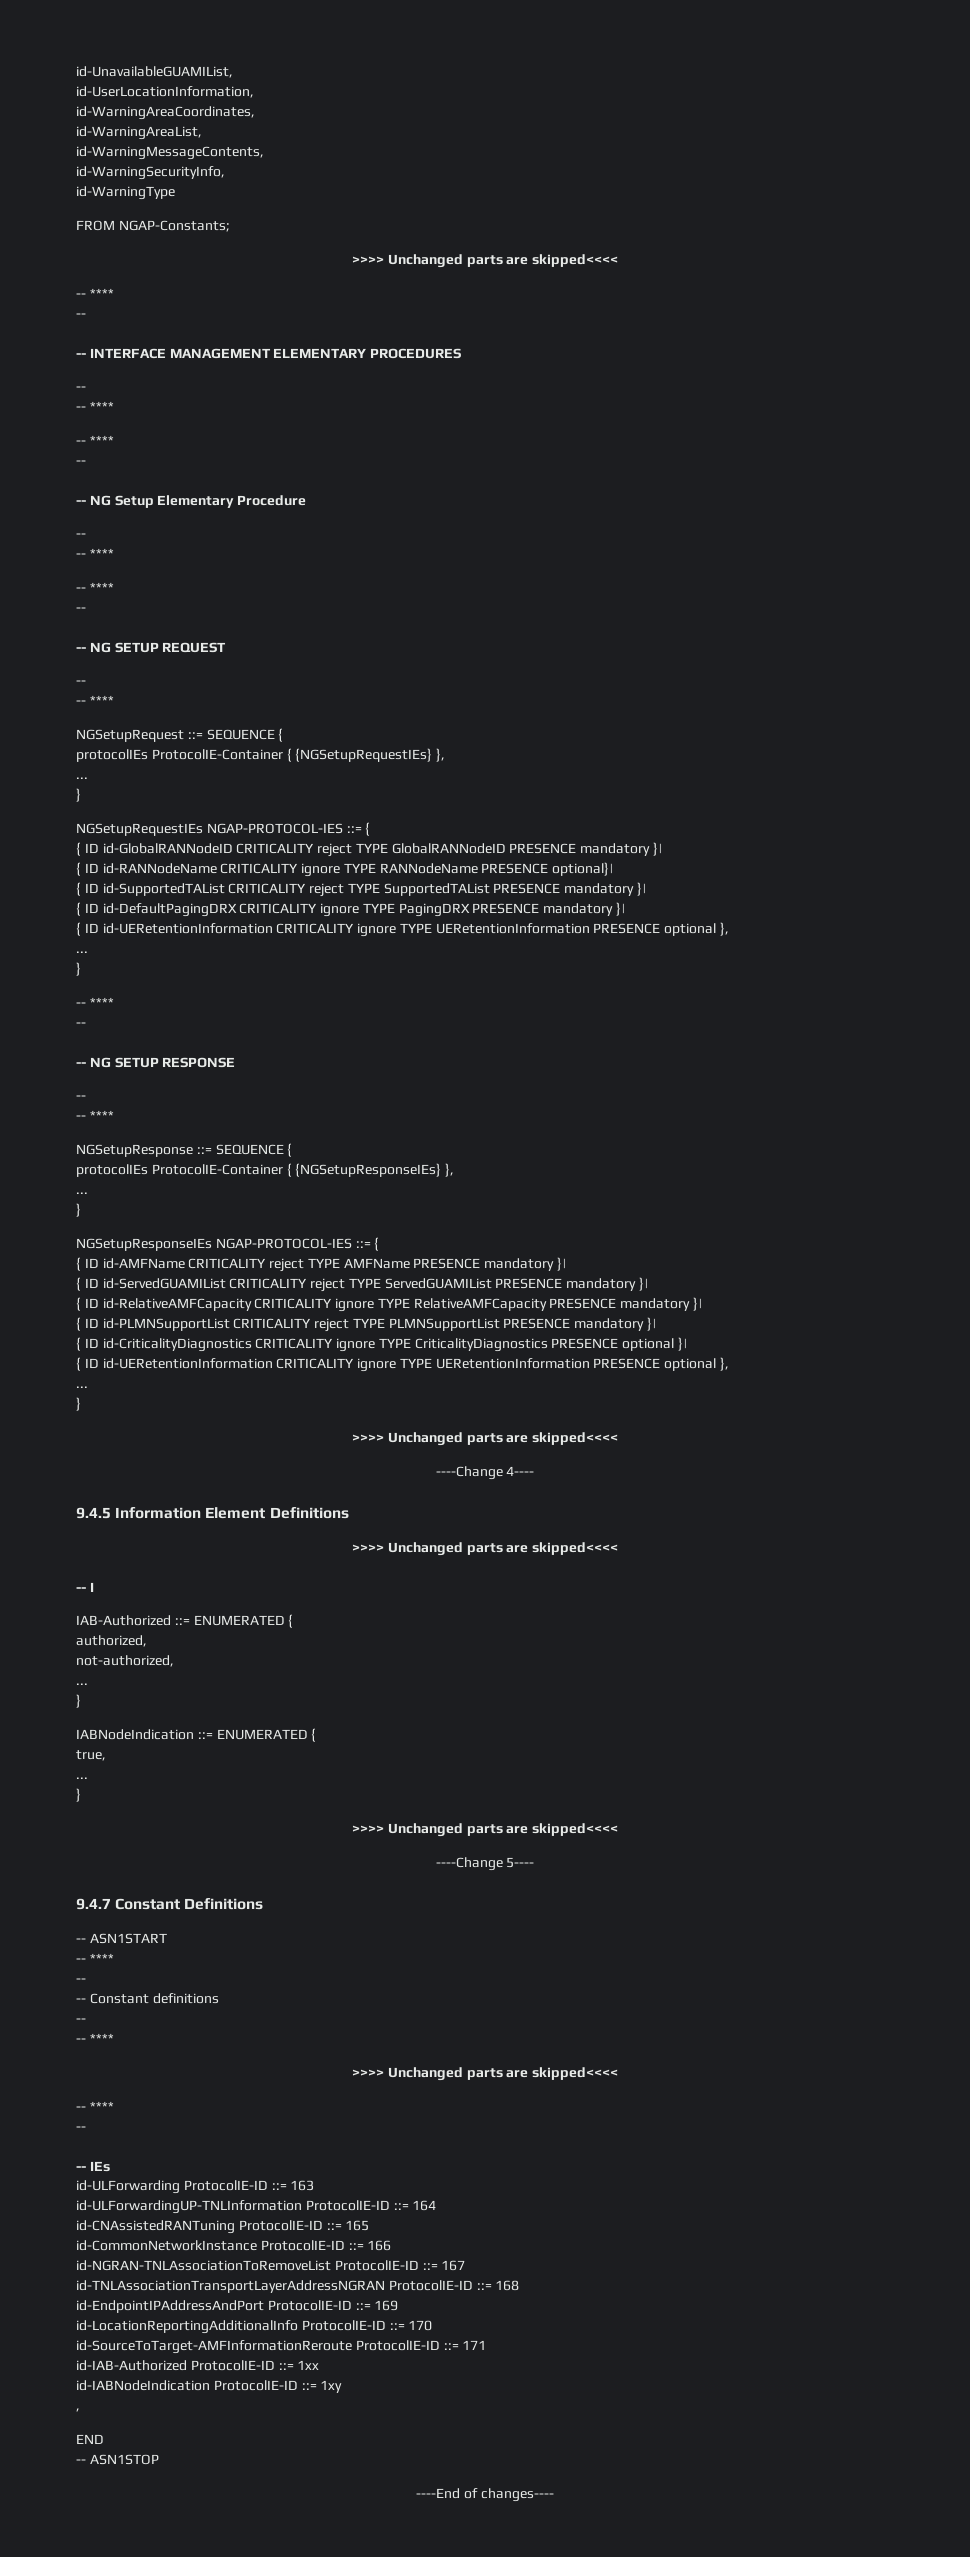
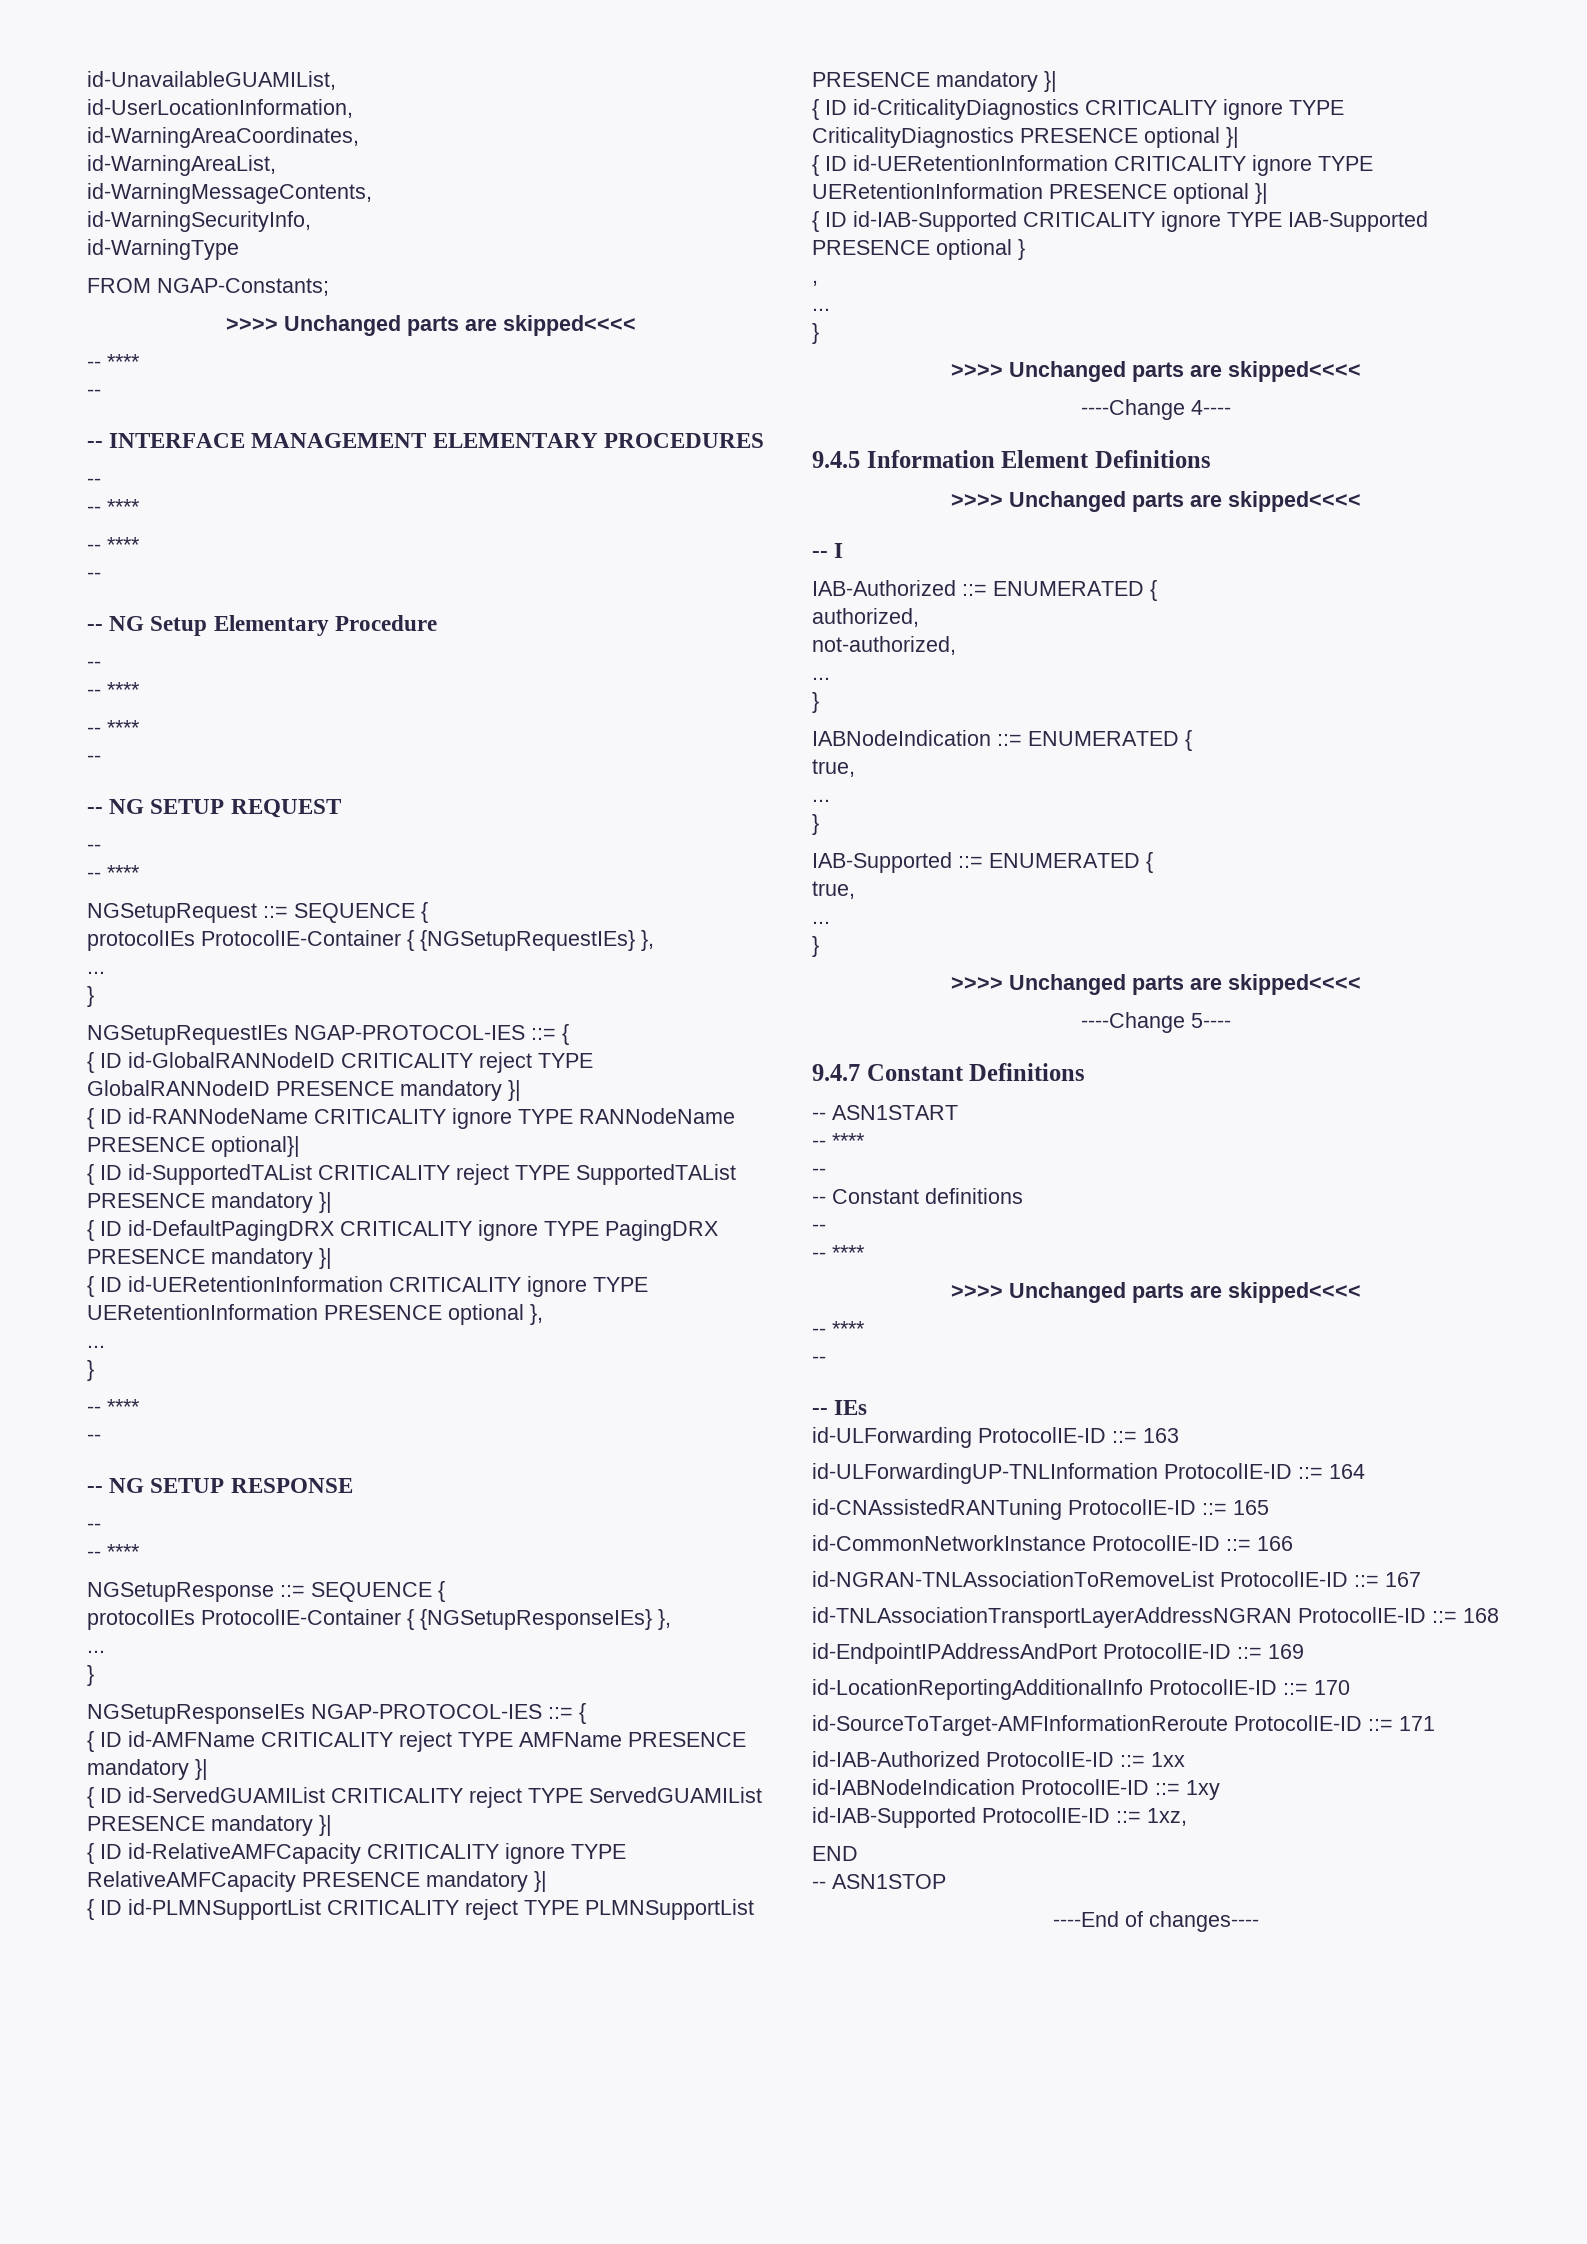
[720,1357,730,1371] }, -> [1255,183,1268,204] [812,211,1428,232] [812,239,1025,260] [812,280,818,286] }| // { ID id-IAB-Supported CRITICALITY ignore TYPE IAB-Supported PRESENCE optional } // ,
(81, 1795) none -> [812,852,1153,873] [812,881,855,899] [812,921,830,924] [812,936,819,957] // IAB-Supported ::= ENUMERATED { // true, // ... // }
[76,2408,80,2412] , -> [812,1807,1187,1828] id-IAB-Supported ProtocolIE-ID ::= 1xz,

